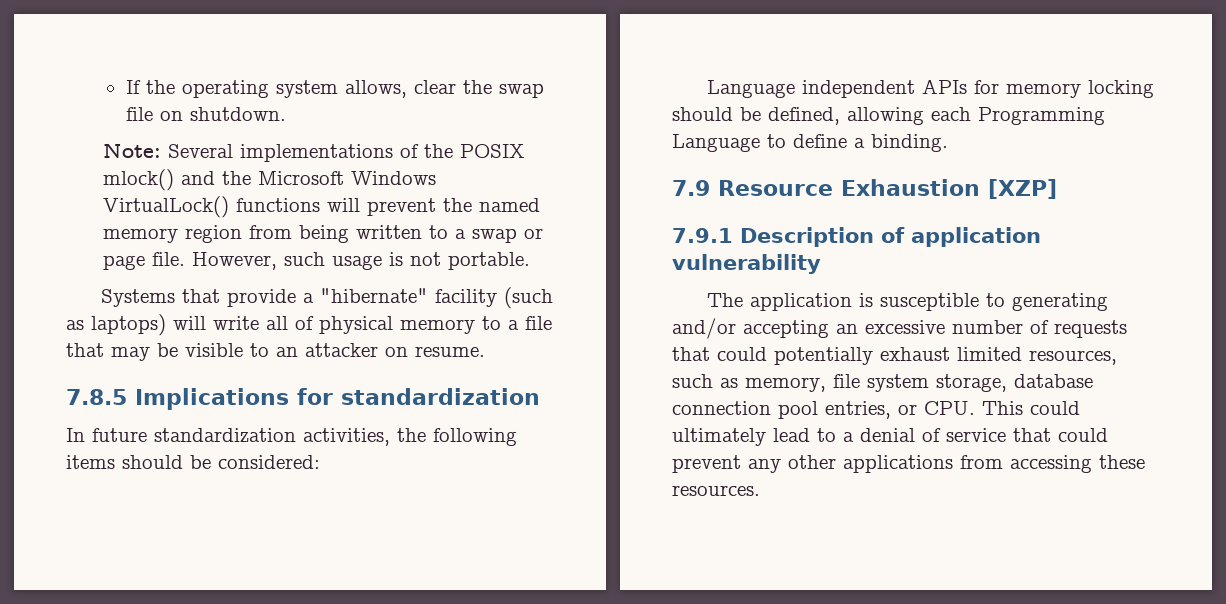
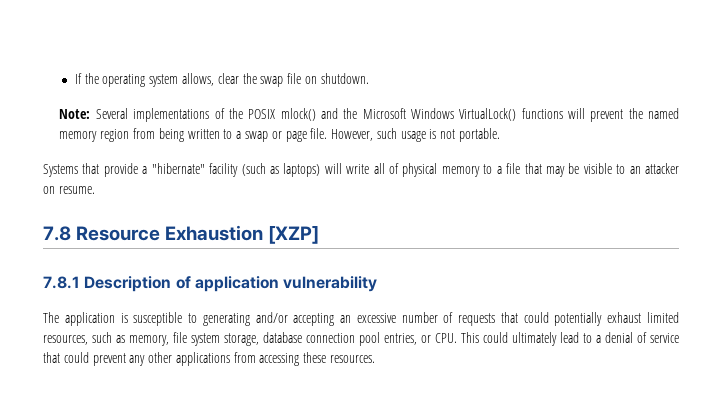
[66,388,540,410] [66,428,517,446] [66,455,320,469] [707,79,1155,98] [672,107,1105,125] [672,134,948,152] [672,180,710,196] 7.8.5 Implications for standardization // In future standardization activities, the following items should be considered: // Language independent APIs for memory locking should be defined, allowing each Programming Language to define a binding. // 7.9 -> [43,226,71,241] 7.8
[672,228,733,243] 7.9.1 -> [43,276,80,289] 7.8.1

